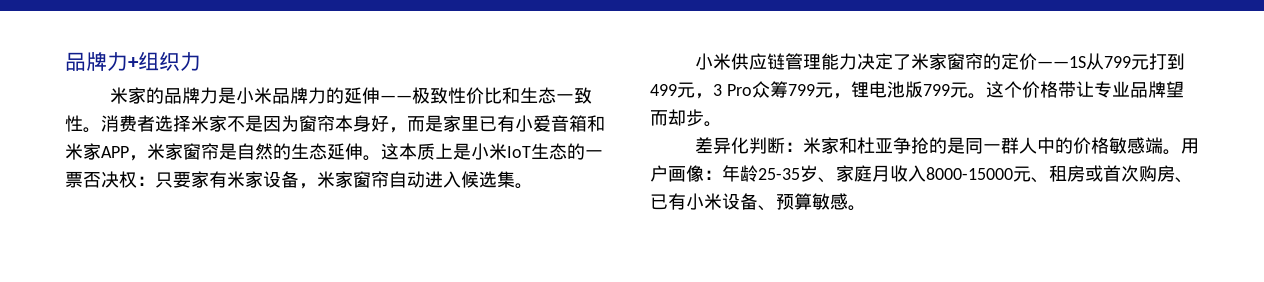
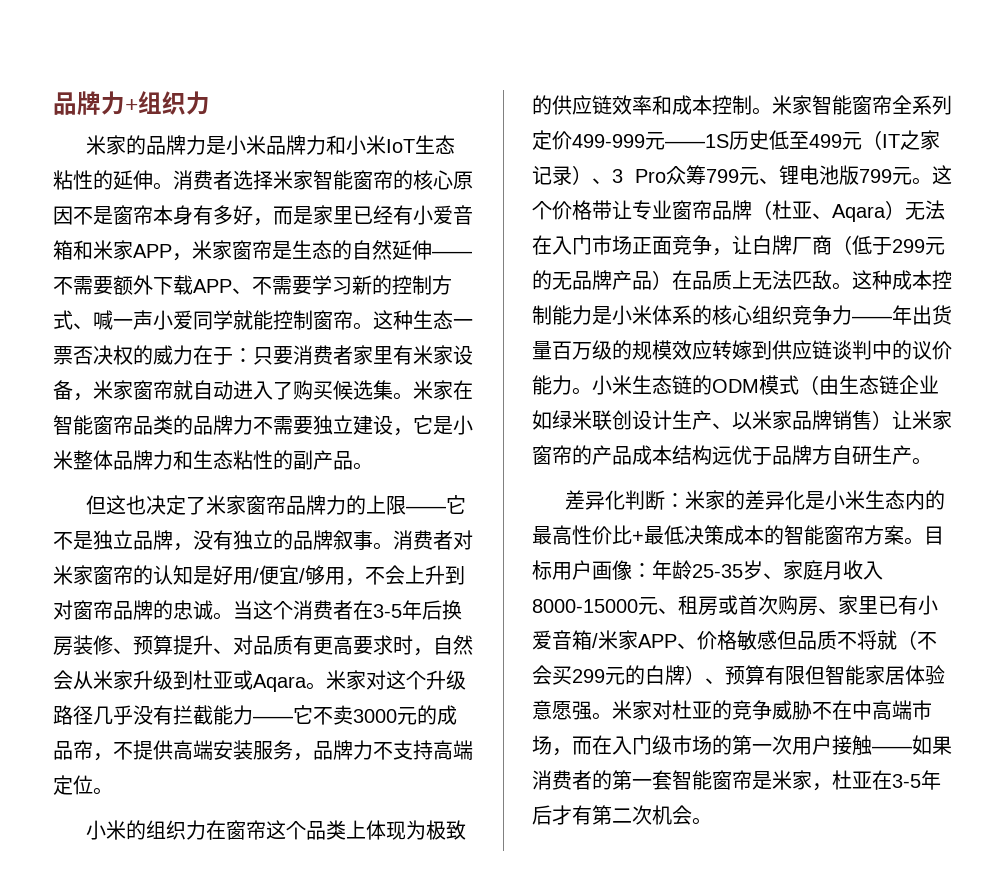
[325,87,592,104] [65,115,299,133] 的延伸——极致性价比和生态一致性。消费者选择米家不是因为 -> [326,135,456,155] [53,170,473,190] [53,206,113,225] 和小米IoT生态粘性的延伸。消费者选择米家智能窗帘的核心原因不是
(371, 123) none -> [193,205,233,225] 有多
(497, 124) none -> [373,205,393,224] 经
[237,143,603,161] [65,171,209,188] 自然的生态延伸。这本质上是小米IoT生态的一票否决权：只要家 -> [292,240,472,260] [53,275,452,295] [53,310,473,330] [53,345,393,365] 生态的自然延伸——不需要额外下载APP、不需要学习新的控制方式、喊一声小爱同学就能控制窗帘。这种生态一票否决权的威力在于：只要消费者家里
(389, 179) none -> [173,380,193,400] 就
(461, 179) none -> [273,380,333,400] 了购买
[694,53,1185,70] [650,82,713,99] // 小米供应链管理能力决定了米家窗帘的定价——1S从799元打到499元， -> [413,380,473,400] [53,415,473,436] [53,450,373,470] [86,495,467,515] [53,530,473,551] [53,565,465,586] [53,600,462,620] [53,635,473,656] [53,670,466,692] [53,705,457,725] [53,740,473,761] [53,775,113,795] [86,820,467,840] [532,95,952,115] [532,130,940,150] [532,165,612,185] 米家在智能窗帘品类的品牌力不需要独立建设，它是小米整体品牌力和生态粘性的副产品。 // 但这也决定了米家窗帘品牌力的上限——它不是独立品牌，没有独立的品牌叙事。消费者对米家窗帘的认知是好用/便宜/够用，不会上升到对窗帘品牌的忠诚。当这个消费者在3-5年后换房装修、预算提升、对品质有更高要求时，自然会从米家升级到杜亚或Aqara。米家对这个升级路径几乎没有拦截能力——它不卖3000元的成品帘，不提供高端安装服务，品牌力不支持高端定位。 // 小米的组织力在窗帘这个品类上体现为极致的供应链效率和成本控制。米家智能窗帘全系列定价499-999元——1S历史低至499元（IT之家记录）、
[832,93,851,99] ， -> [759,178,779,184] 、
[1129,81,1184,98] [650,109,704,126] 品牌望而却步 -> [672,200,945,222] [532,235,945,256] [532,270,952,290] [532,305,952,325] [532,340,952,360] [532,375,939,395] [532,410,952,431] [532,445,912,465] 窗帘品牌（杜亚、Aqara）无法在入门市场正面竞争，让白牌厂商（低于299元的无品牌产品）在品质上无法匹敌。这种成本控制能力是小米体系的核心组织竞争力——年出货量百万级的规模效应转嫁到供应链谈判中的议价能力。小米生态链的ODM模式（由生态链企业如绿米联创设计生产、以米家品牌销售）让米家窗帘的产品成本结构远优于品牌方自研生产
[838,137,1181,155] 和杜亚争抢的是同一群人中的价格敏感端。 -> [725,490,946,510] [532,525,944,545] [532,560,552,580] 的差异化是小米生态内的最高性价比+最低决策成本的智能窗帘方案。目标
[650,193,848,211] 已有小米设备、预算敏感 -> [838,595,938,615] [532,630,937,651] [532,665,945,685] [532,700,932,720] [532,735,952,756] [532,770,941,791] [532,805,692,825] 家里已有小爱音箱/米家APP、价格敏感但品质不将就（不会买299元的白牌）、预算有限但智能家居体验意愿强。米家对杜亚的竞争威胁不在中高端市场，而在入门级市场的第一次用户接触——如果消费者的第一套智能窗帘是米家，杜亚在3-5年后才有第二次机会

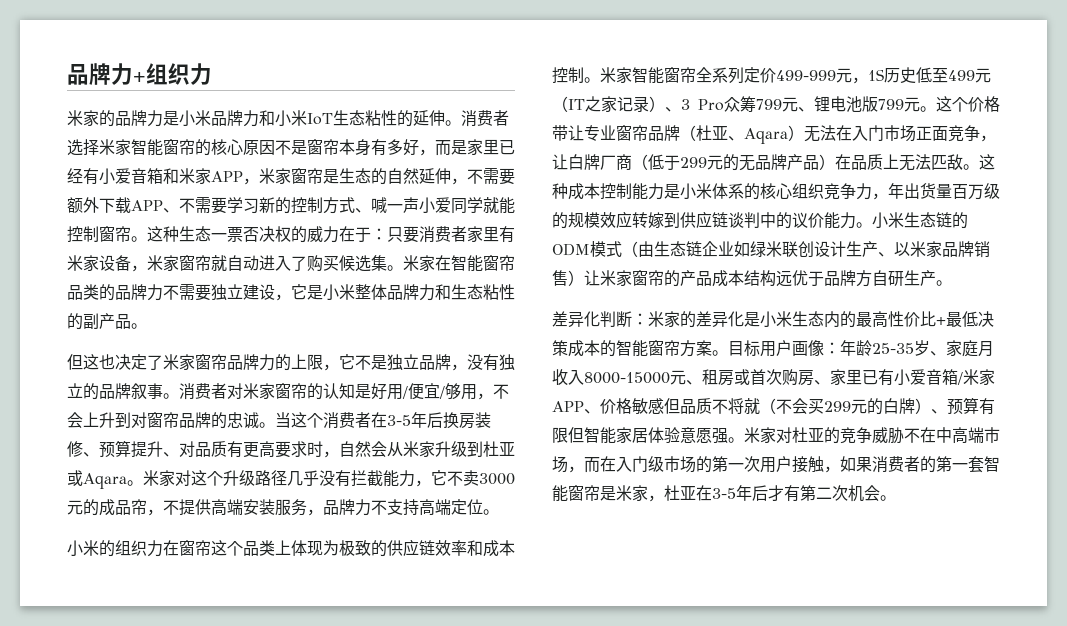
[432,251,472,258] —— -> [451,178,467,185] ，
[406,506,447,513] —— -> [323,364,339,371] ，
[253,716,293,723] —— -> [415,480,431,487] ，
[665,134,729,148] ——1S -> [852,69,884,84] ，1S
[852,316,892,323] —— -> [872,193,888,200] ，
[872,746,912,753] —— -> [824,466,840,473] ，

